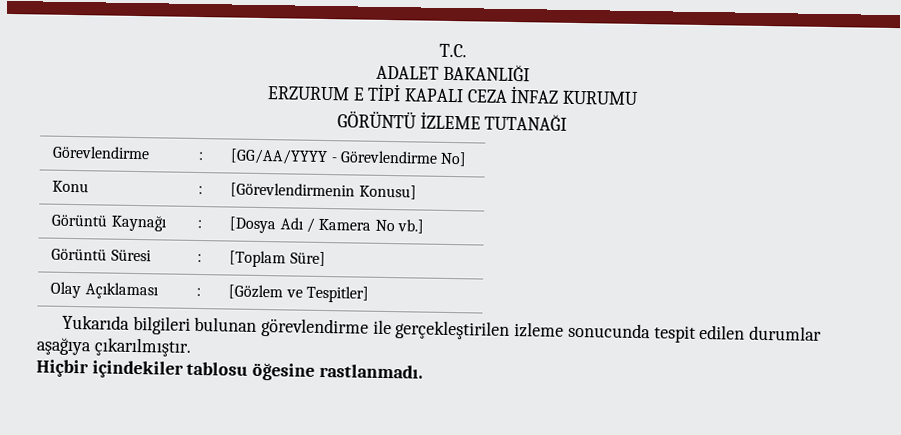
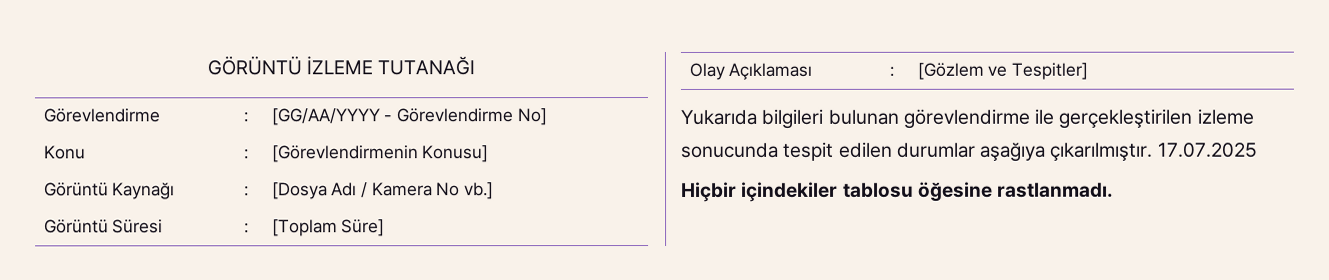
[439,43,467,58] [376,63,530,82] [266,83,640,105] T.C. // ADALET BAKANLIĞI // ERZURUM E TİPİ KAPALI CEZA İNFAZ KURUMU // -> (206, 66) none
(192, 347) none -> [1157,142,1258,158] 17.07.2025

